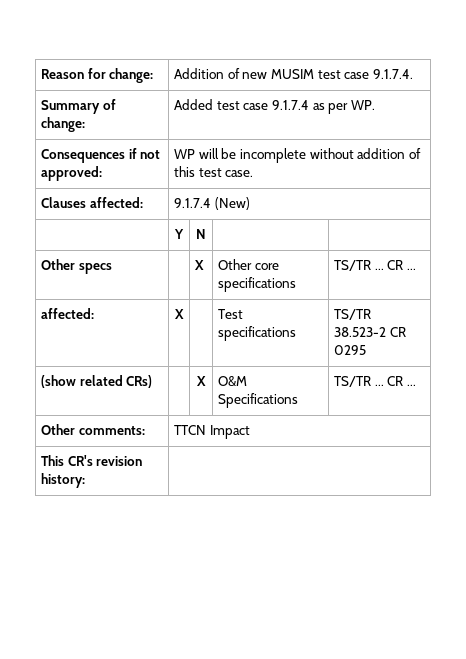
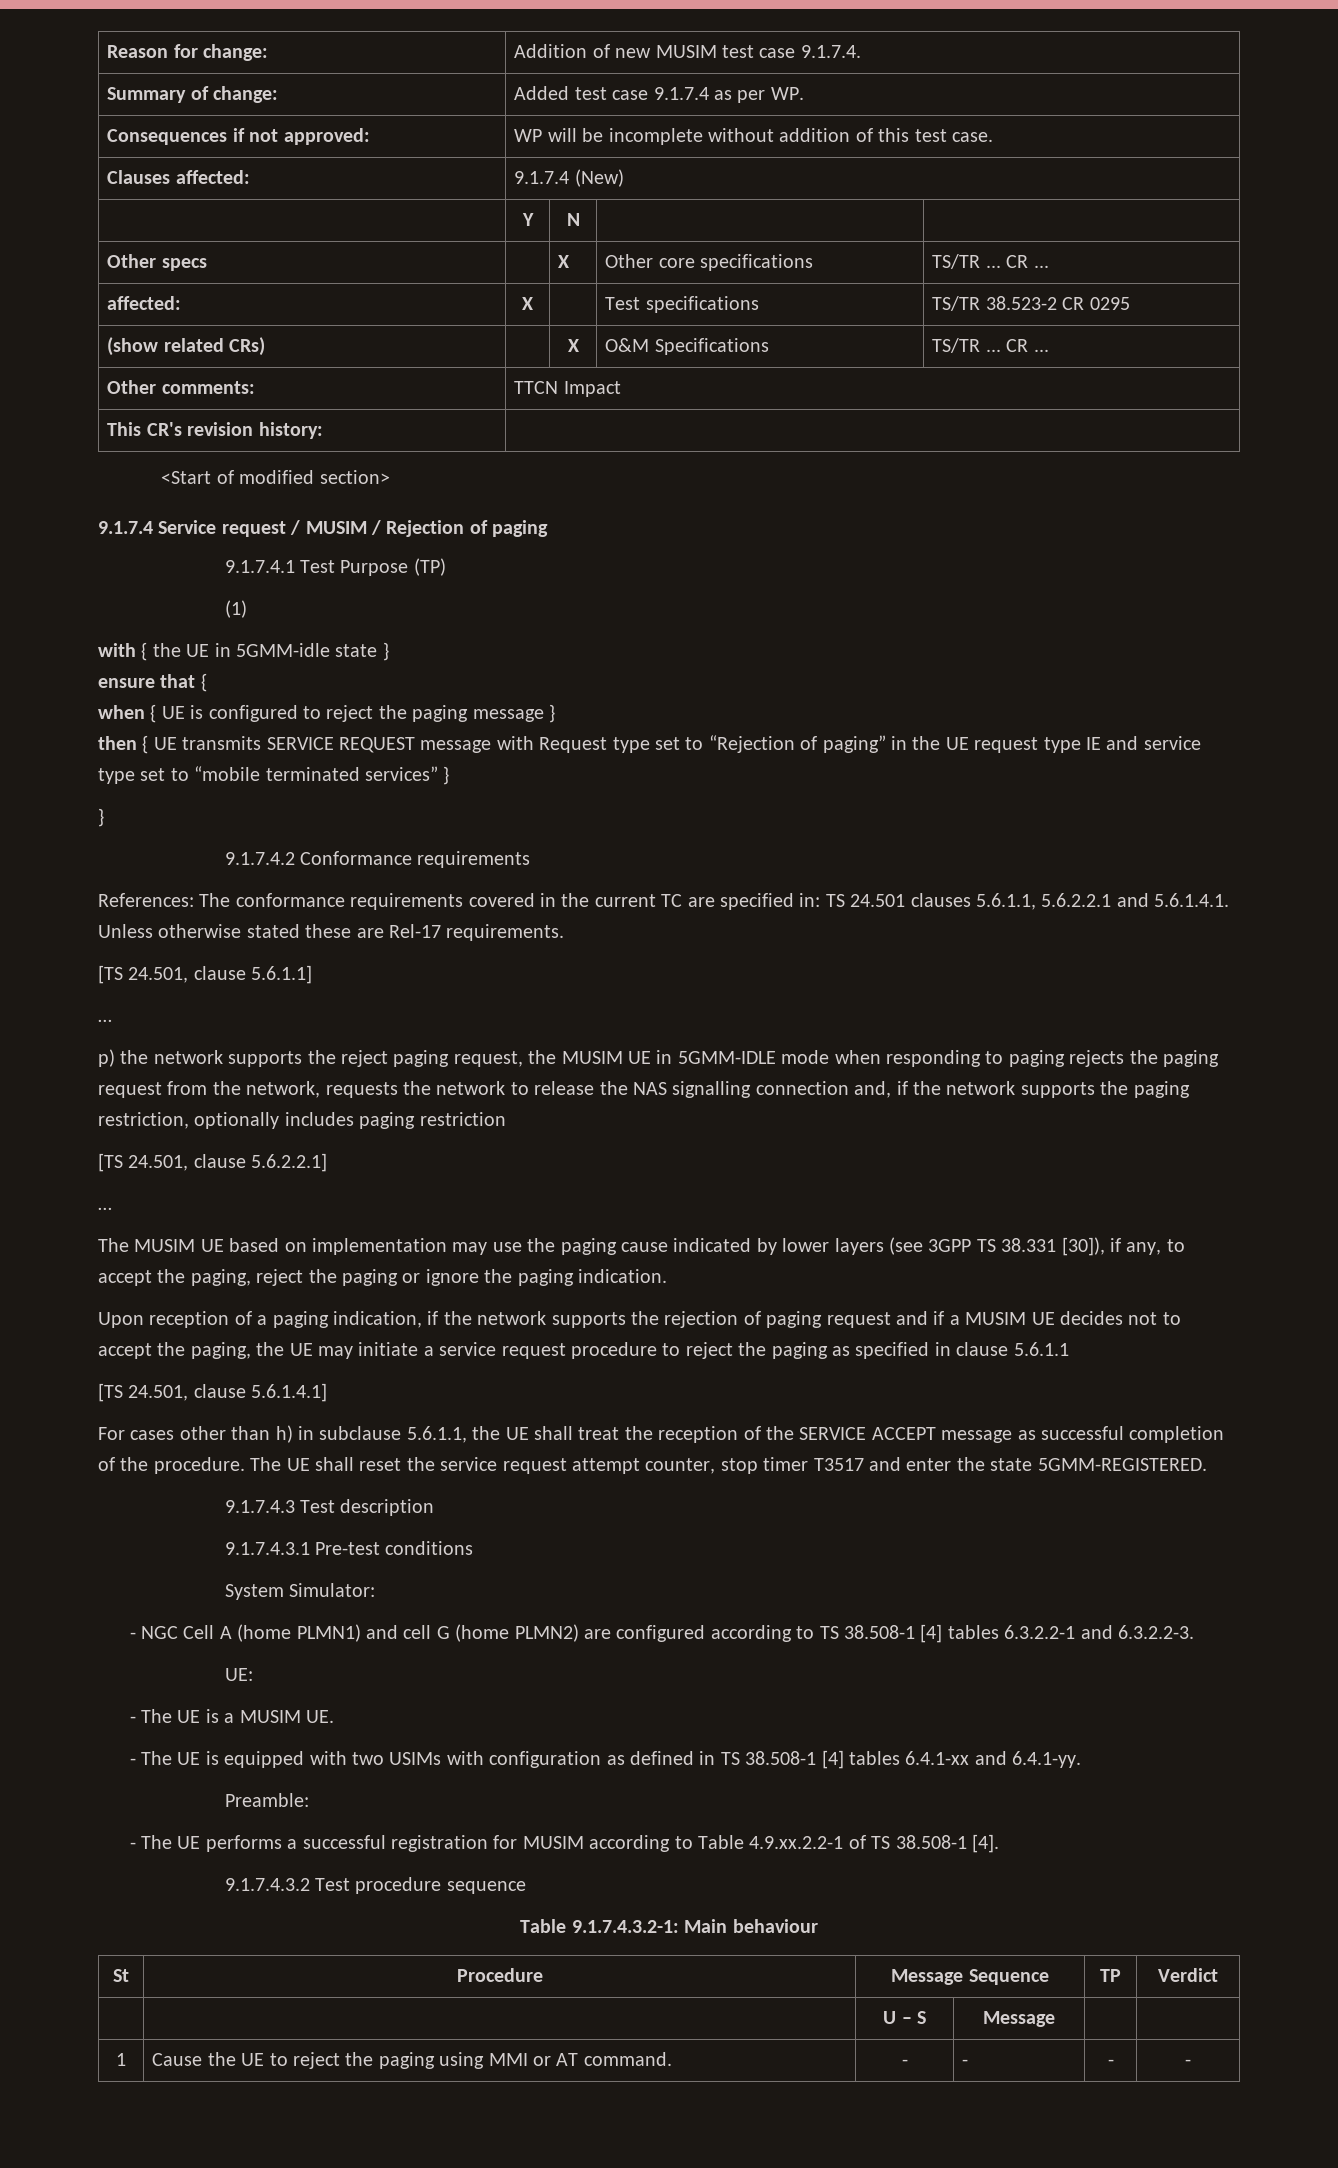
(86, 480) none -> [161,470,390,484] [98,520,549,537] [224,558,446,576] [224,600,247,618] [98,642,389,661] [98,673,207,692] [98,704,555,723] [98,735,1201,754] [98,766,450,785] [98,808,104,827] [224,851,531,868] [98,893,1230,910] [98,924,565,941] [98,965,313,984] [98,1019,112,1022] [98,1049,1219,1067] [98,1081,1190,1098] [98,1112,506,1129] [98,1153,328,1172] [98,1207,112,1210] [98,1237,1185,1256] [98,1269,667,1286] [98,1311,1181,1328] [98,1342,1069,1359] [98,1383,328,1402] [98,1425,1225,1443] [98,1457,1207,1474] [224,1499,435,1516] [224,1541,474,1555] [224,1583,376,1600] [129,1624,1195,1643] [224,1668,253,1681] [129,1709,335,1723] [129,1750,1082,1769] [224,1793,309,1807] [129,1834,1000,1853] [224,1877,526,1894] [520,1919,818,1933] [113,1969,129,1982] [456,1968,543,1982] [891,1969,1049,1985] [1100,1969,1121,1982] [1158,1968,1218,1982] [883,2011,926,2024] [983,2011,1055,2027] [116,2053,126,2066] [152,2052,672,2069] [901,2059,908,2066] [962,2059,969,2066] [1107,2059,1114,2066] [1185,2059,1191,2066] // <Start of modified section> // 9.1.7.4 Service request / MUSIM / Rejection of paging // 9.1.7.4.1 Test Purpose (TP) // (1) // with { the UE in 5GMM-idle state } // ensure that { // when { UE is configured to reject the paging message } // then { UE transmits SERVICE REQUEST message with Request type set to “Rejection of paging” in the UE request type IE and service type set to “mobile terminated services” } // } // 9.1.7.4.2 Conformance requirements // References: The conformance requirements covered in the current TC are specified in: TS 24.501 clauses 5.6.1.1, 5.6.2.2.1 and 5.6.1.4.1. Unless otherwise stated these are Rel-17 requirements. // [TS 24.501, clause 5.6.1.1] // … // p) the network supports the reject paging request, the MUSIM UE in 5GMM-IDLE mode when responding to paging rejects the paging request from the network, requests the network to release the NAS signalling connection and, if the network supports the paging restriction, optionally includes paging restriction // [TS 24.501, clause 5.6.2.2.1] // … // The MUSIM UE based on implementation may use the paging cause indicated by lower layers (see 3GPP TS 38.331 [30]), if any, to accept the paging, reject the paging or ignore the paging indication. // Upon reception of a paging indication, if the network supports the rejection of paging request and if a MUSIM UE decides not to accept the paging, the UE may initiate a service request procedure to reject the paging as specified in clause 5.6.1.1 // [TS 24.501, clause 5.6.1.4.1] // For cases other than h) in subclause 5.6.1.1, the UE shall treat the reception of the SERVICE ACCEPT message as successful completion of the procedure. The UE shall reset the service request attempt counter, stop timer T3517 and enter the state 5GMM-REGISTERED. // 9.1.7.4.3 Test description // 9.1.7.4.3.1 Pre-test conditions // System Simulator: // - NGC Cell A (home PLMN1) and cell G (home PLMN2) are configured according to TS 38.508-1 [4] tables 6.3.2.2-1 and 6.3.2.2-3. // UE: // - The UE is a MUSIM UE. // - The UE is equipped with two USIMs with configuration as defined in TS 38.508-1 [4] tables 6.4.1-xx and 6.4.1-yy. // Preamble: // - The UE performs a successful registration for MUSIM according to Table 4.9.xx.2.2-1 of TS 38.508-1 [4]. // 9.1.7.4.3.2 Test procedure sequence // Table 9.1.7.4.3.2-1: Main behaviour // St | Procedure | Message Sequence | TP | Verdict // | | U – S | Message | | // 1 | Cause the UE to reject the paging using MMI or AT command. | - | - | - | -

